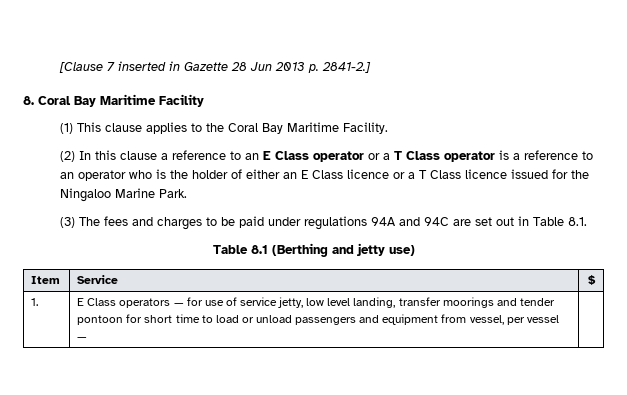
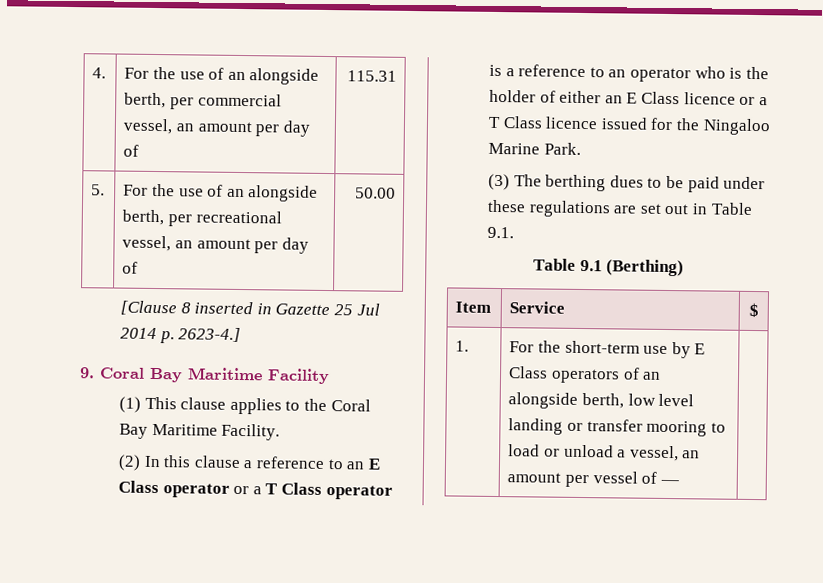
[58,61,371,73] [23,96,34,105] [Clause 7 inserted in Gazette 28 Jun 2013 p. 2841-2.] // 8. -> [92,67,107,79] [124,66,320,85] [124,92,282,110] [123,118,310,137] [123,144,140,157] [346,70,397,82] [91,184,106,196] [123,183,319,202] [122,209,282,227] [122,235,309,254] [122,261,139,274] [354,187,396,199] [120,300,380,316] [120,327,242,344] [79,367,95,379] 4. | For the use of an alongside berth, per commercial vessel, an amount per day of | 115.31 // 5. | For the use of an alongside berth, per recreational vessel, an amount per day of | 50.00 // [Clause 8 inserted in Gazette 25 Jul 2014 p. 2623-4.] // 9.
[103,216,202,230] fees and charges -> [545,174,644,192] berthing dues
[303,216,449,230] regulations 94A and 94C -> [487,199,611,218] these regulations
[567,217,587,226] [212,243,415,257] 8.1. // Table 8.1 (Berthing and jetty use) -> [487,226,515,239] [532,258,685,277] 9.1. // Table 9.1 (Berthing)
[77,297,555,308] [77,314,504,325] E Class operators — for use of service jetty, low level landing, transfer moorings and tender pontoon for short time to load or unload passengers and equipment from vessel, -> [509,340,706,359] [508,366,662,384] [508,392,695,409] [508,418,726,437] [508,444,701,462] [507,472,562,483] For the short-term use by E Class operators of an alongside berth, low level landing or transfer mooring to load or unload a vessel, an amount
(559, 319) none -> [641,471,658,484] of

